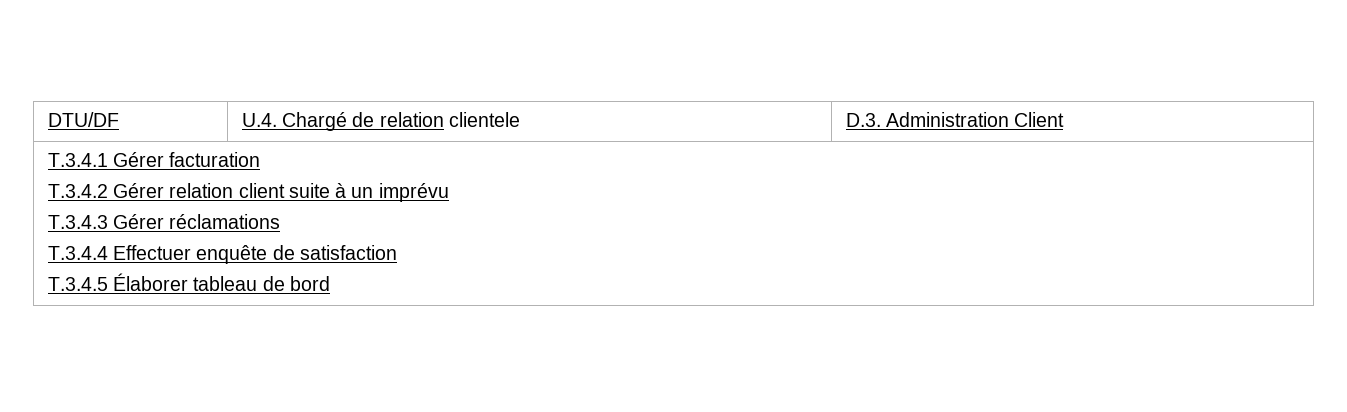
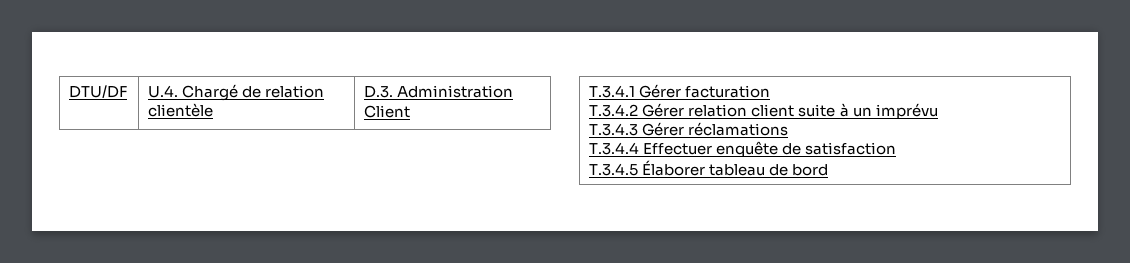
[448,112,520,127] clientele -> [148,103,214,117] clientèle

